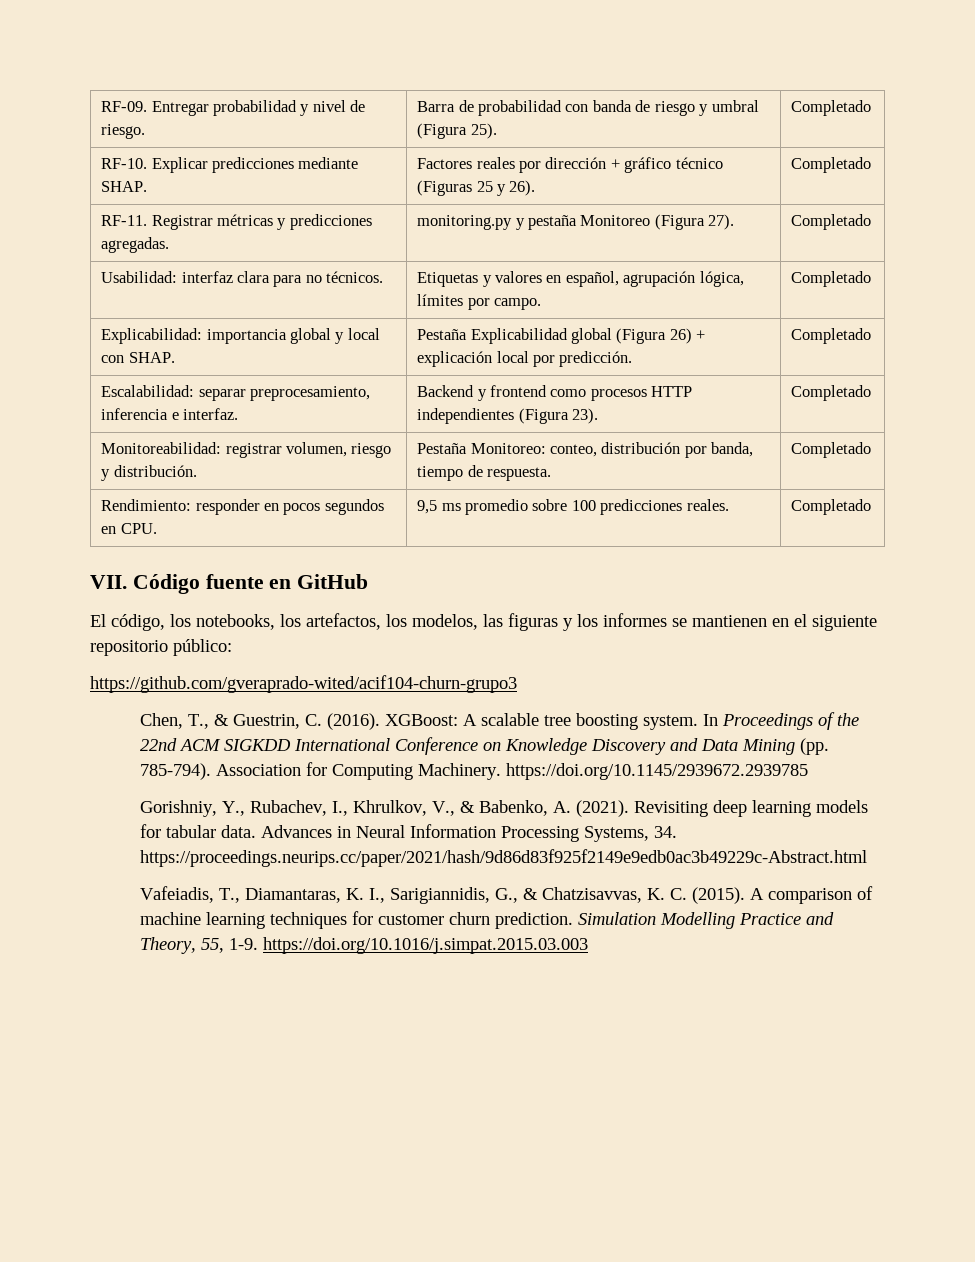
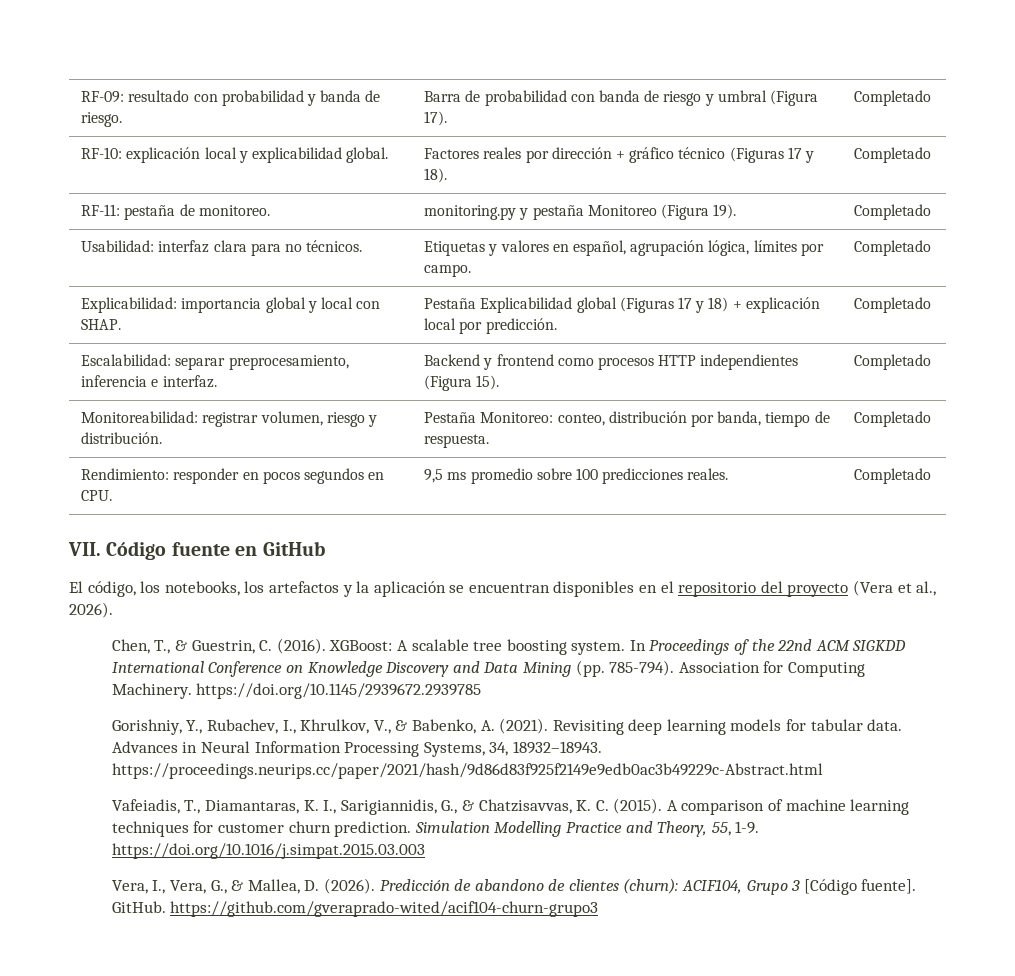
[101,101,209,116] RF-09. Entregar -> [81,90,218,103] RF-09: resultado con
[312,100,346,112] nivel -> [320,90,362,102] banda
[470,123,497,139] [791,100,872,116] [101,157,359,173] [101,181,148,192] 25). | Completado // RF-10. Explicar predicciones mediante SHAP. -> [424,111,448,126] [854,90,932,106] [81,147,389,163] 17). | Completado // RF-10: explicación local y explicabilidad global.
[476,180,536,196] [791,157,872,173] [101,214,372,230] [101,237,170,253] 25 y 26). | Completado // RF-11. Registrar métricas y predicciones agregadas. -> [787,147,814,163] [424,168,448,183] [854,147,932,163] [81,204,270,220] 17 y 18). | Completado // RF-11: pestaña de monitoreo.
[708,214,735,230] 27). -> [713,204,737,219] 19).
[616,328,692,344] (Figura 26) -> [619,297,729,313] (Figuras 17 y 18)
[571,408,598,424] 23). -> [476,375,500,390] 15).
[306,613,877,631] [90,639,232,656] [90,675,517,693] artefactos, los modelos, las figuras y los informes se mantienen en el siguiente repositorio público: // https://github.com/gveraprado-wited/acif104-churn-grupo3 -> [268,580,937,597] [69,602,113,618] artefactos y la aplicación se encuentran disponibles en el repositorio del proyecto (Vera et al., 2026).
[654,826,678,838] 34. -> [489,741,602,756] 34, 18932–18943.
(589, 945) none -> [111,878,917,895] [111,901,599,917] // Vera, I., Vera, G., & Mallea, D. (2026). Predicción de abandono de clientes (churn): ACIF104, Grupo 3 [Código fuente]. GitHub. https://github.com/gveraprado-wited/acif104-churn-grupo3

